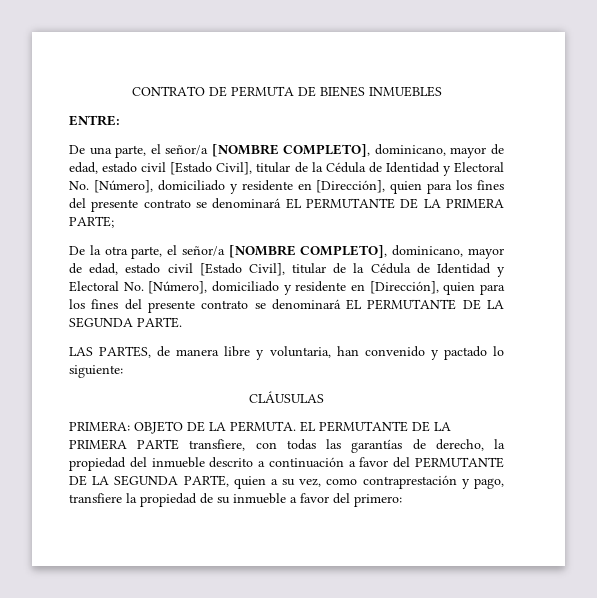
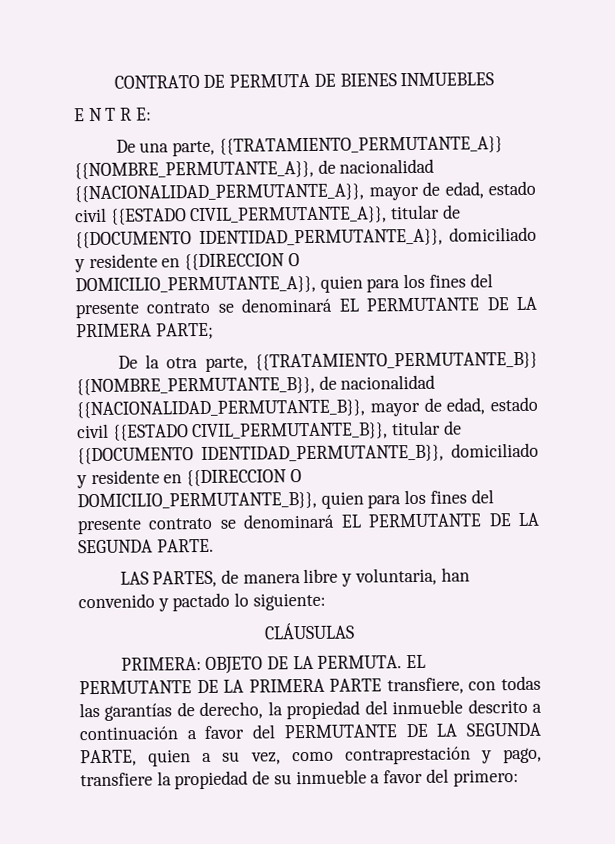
[69,115,120,126] [69,144,504,158] [69,162,504,176] [69,180,386,194] ENTRE: // De una parte, el señor/a [NOMBRE COMPLETO], dominicano, mayor de edad, estado civil [Estado Civil], titular de la Cédula de Identidad y Electoral No. [Número], domiciliado y residente en [Dirección], -> [74,107,152,122] [115,136,503,157] [74,158,435,180] [74,180,536,203] [74,204,461,225] [75,226,537,249] [74,253,300,273] [75,275,316,295] E N T R E: // De una parte, {{TRATAMIENTO_PERMUTANTE_A}} {{NOMBRE_PERMUTANTE_A}}, de nacionalidad {{NACIONALIDAD_PERMUTANTE_A}}, mayor de edad, estado civil {{ESTADO CIVIL_PERMUTANTE_A}}, titular de {{DOCUMENTO IDENTIDAD_PERMUTANTE_A}}, domiciliado y residente en {{DIRECCION O DOMICILIO_PERMUTANTE_A}},
[167,245,504,259] [69,263,506,277] [69,281,439,295] el señor/a [NOMBRE COMPLETO], dominicano, mayor de edad, estado civil [Estado Civil], titular de la Cédula de Identidad y Electoral No. [Número], domiciliado y residente en [Dirección], -> [254,351,538,371] [76,374,436,396] [76,396,538,419] [77,420,462,441] [77,442,539,465] [76,469,302,489] [77,491,317,511] {{TRATAMIENTO_PERMUTANTE_B}} {{NOMBRE_PERMUTANTE_B}}, de nacionalidad {{NACIONALIDAD_PERMUTANTE_B}}, mayor de edad, estado civil {{ESTADO CIVIL_PERMUTANTE_B}}, titular de {{DOCUMENTO IDENTIDAD_PERMUTANTE_B}}, domiciliado y residente en {{DIRECCION O DOMICILIO_PERMUTANTE_B}},

